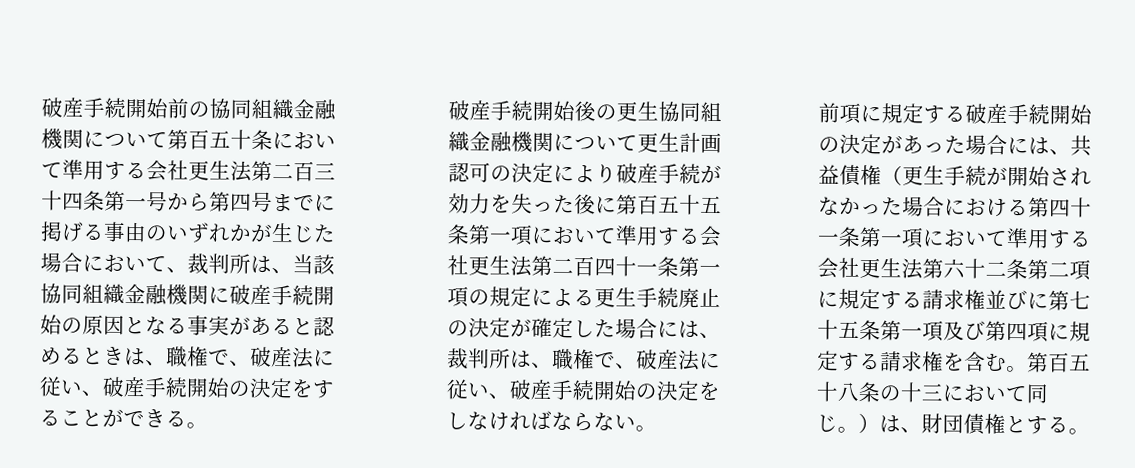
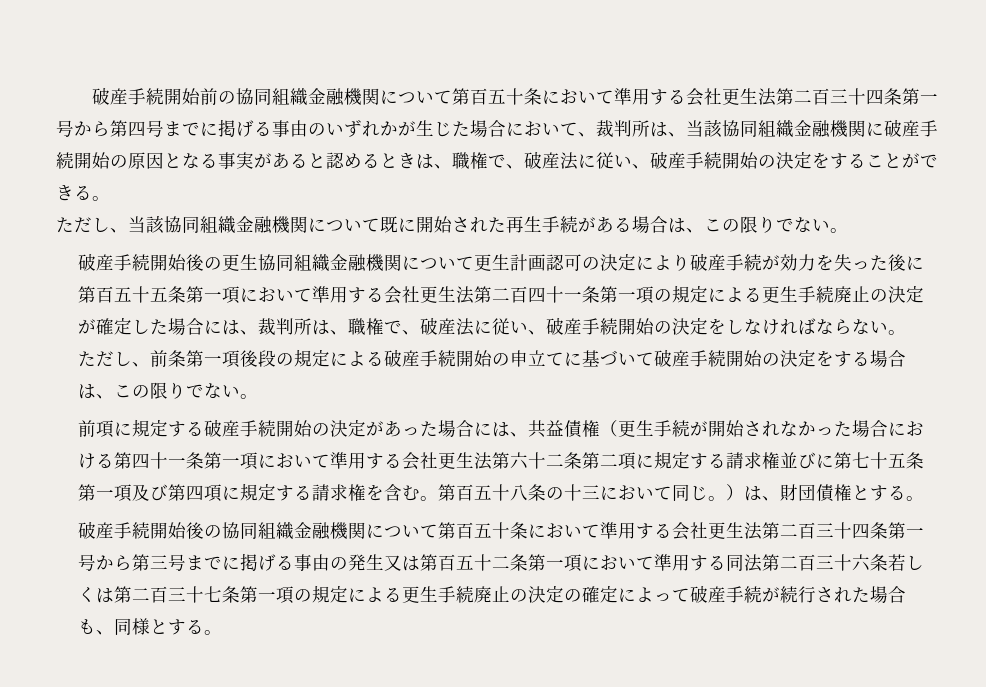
(208, 425) none -> [56,216,848,234] // ただし、当該協同組織金融機関について既に開始された再生手続がある場合は、この限りでない。
(658, 428) none -> [77,349,906,368] [77,382,258,399] // ただし、前条第一項後段の規定による破産手続開始の申立てに基づいて破産手続開始の決定をする場合は、この限りでない。
(1091, 431) none -> [77,521,924,540] [77,553,924,572] [77,585,906,604] [77,618,222,635] // 破産手続開始後の協同組織金融機関について第百五十条において準用する会社更生法第二百三十四条第一号から第三号までに掲げる事由の発生又は第百五十二条第一項において準用する同法第二百三十六条若しくは第二百三十七条第一項の規定による更生手続廃止の決定の確定によって破産手続が続行された場合も、同様とする。

